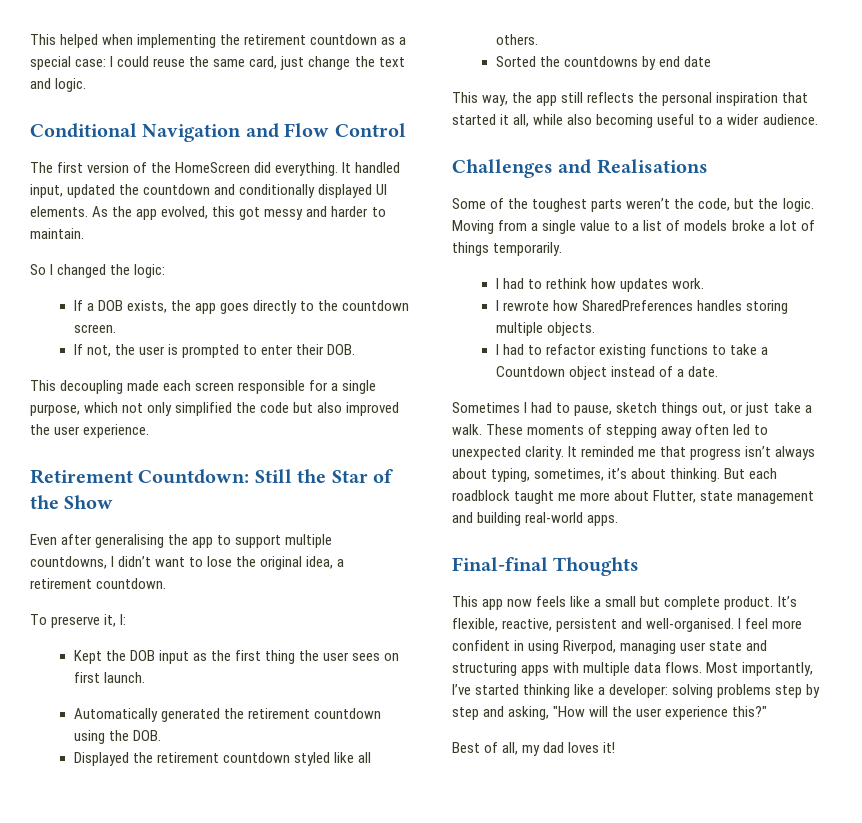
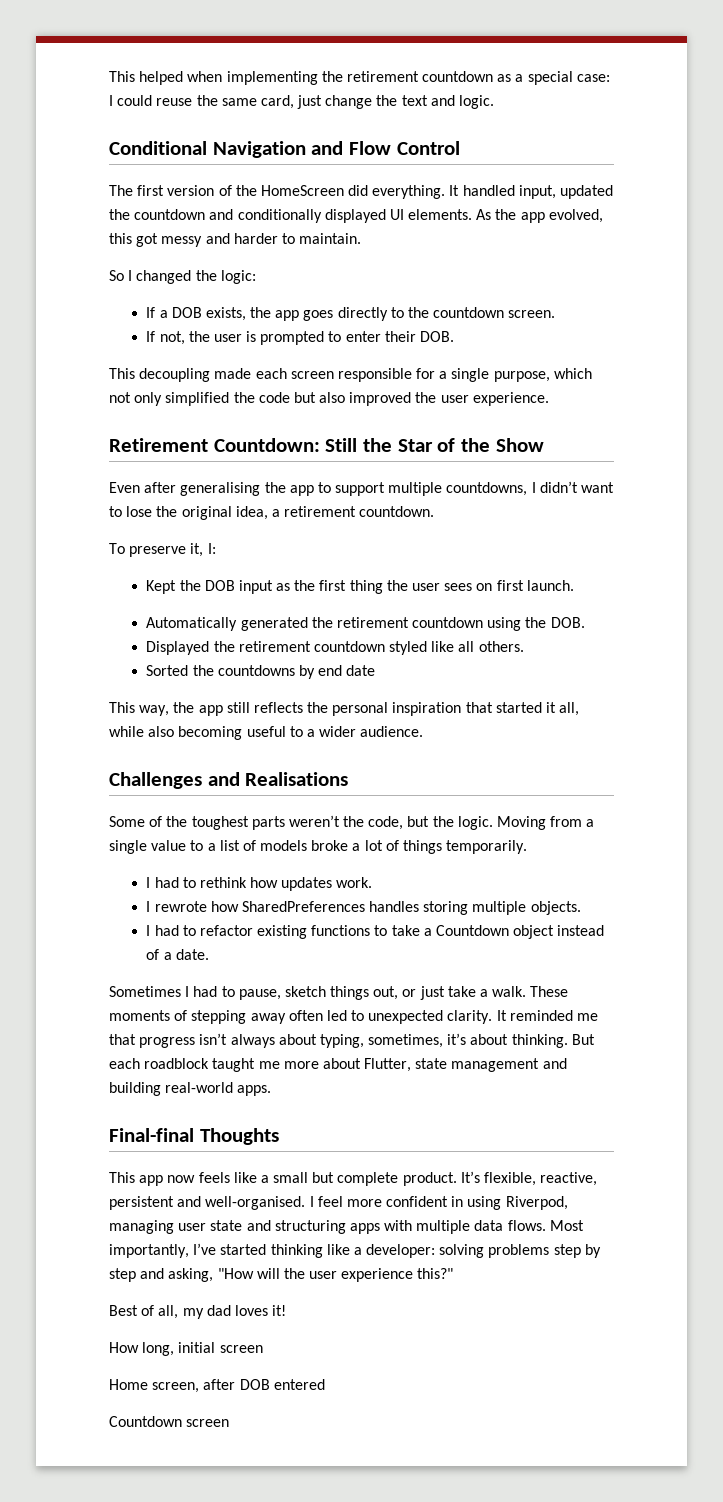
(616, 747) none -> [109,1342,263,1356] [109,1379,325,1393] [109,1416,230,1427] // How long, initial screen // Home screen, after DOB entered // Countdown screen

